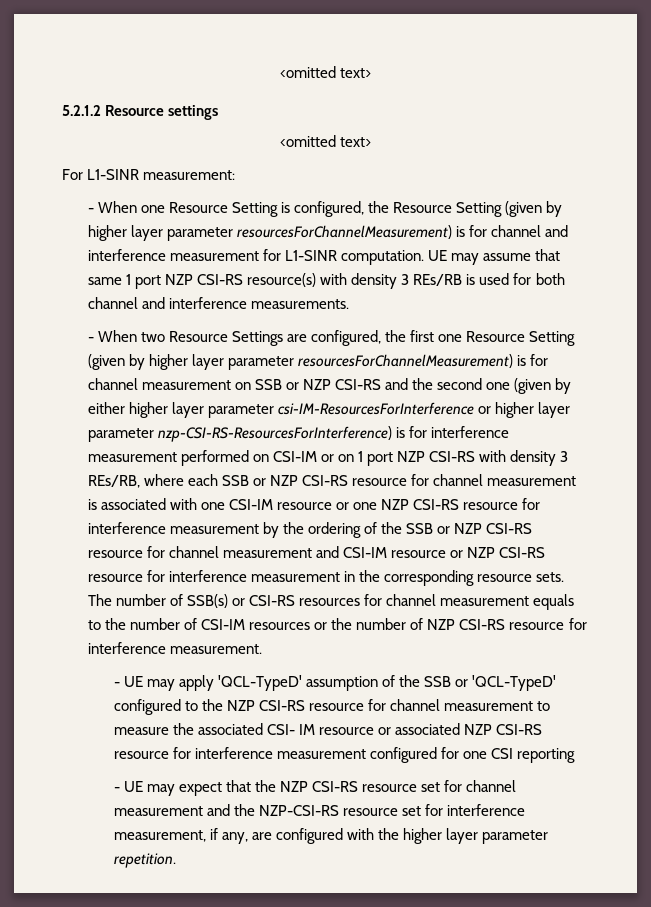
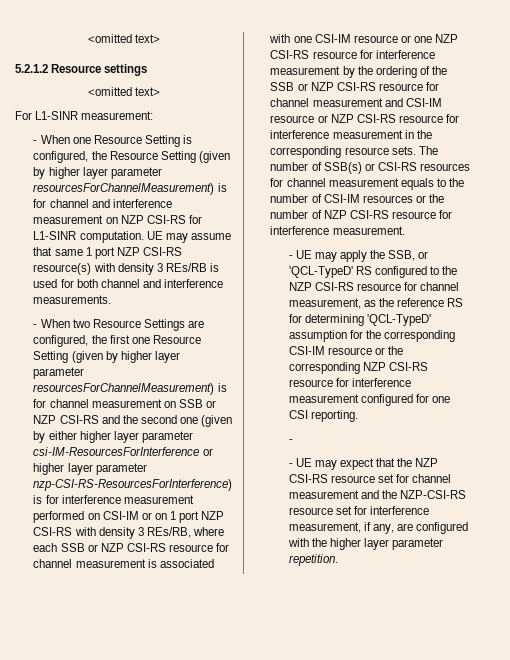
(259, 256) none -> [105,215,186,224] on NZP CSI-RS
[217,675,452,691] 'QCL-TypeD' assumption of the SSB -> [370,250,416,261] the SSB,
(557, 683) none -> [355,266,372,275] RS
[444,701,551,711] [113,723,461,735] measurement to measure the associated CSI- IM resource or associated -> [288,298,464,309] [288,314,431,326] [288,330,456,342] [288,346,404,355] [288,362,360,374] measurement, as the reference RS for determining 'QCL-TypeD' assumption for the corresponding CSI-IM resource or the corresponding
[517,748,576,763] reporting -> [310,410,358,422] [288,439,293,443] reporting. // -

